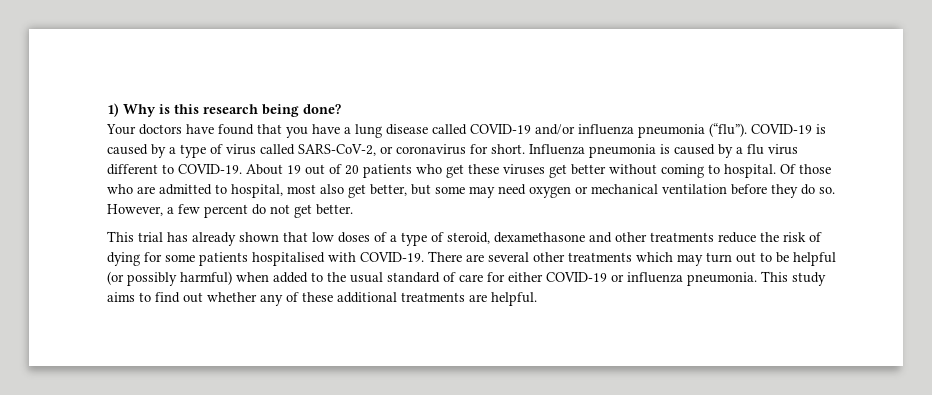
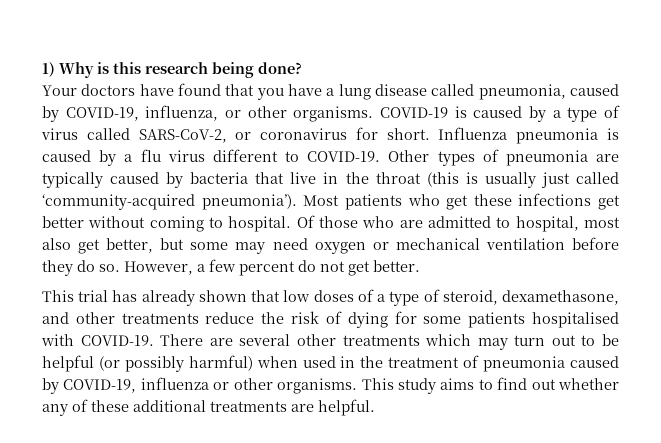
[470,123,747,138] COVID-19 and/or influenza pneumonia (“flu”). -> [478,84,619,100] [42,105,374,122] pneumonia, caused by COVID-19, influenza, or other organisms.
[246,164,359,175] About 19 out of 20 -> [388,149,620,166] [42,172,620,188] [42,194,340,210] Other types of pneumonia are typically caused by bacteria that live in the throat (this is usually just called ‘community-acquired pneumonia’). Most
[503,164,545,175] viruses -> [518,193,592,206] infections
[494,232,585,243] dexamethasone -> [501,290,619,305] dexamethasone,
[273,272,757,286] added to the usual standard of care for either COVID-19 or influenza pneumonia. -> [302,355,620,372] [42,377,358,394] used in the treatment of pneumonia caused by COVID-19, influenza or other organisms.

